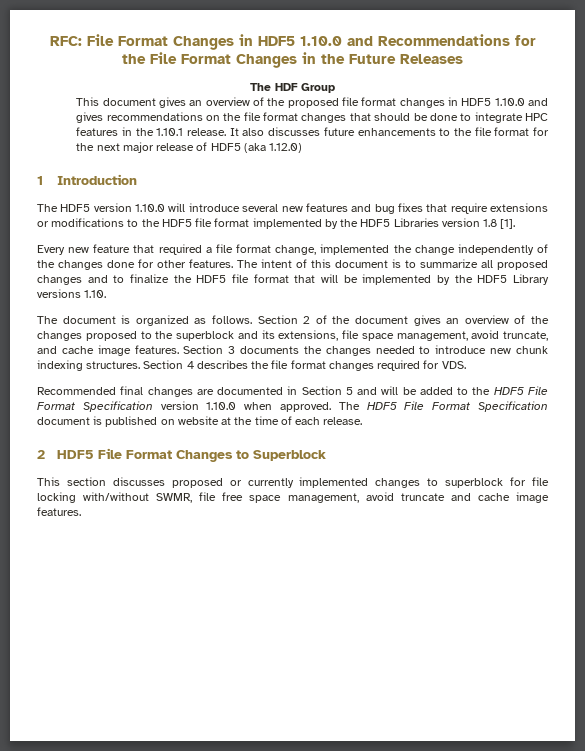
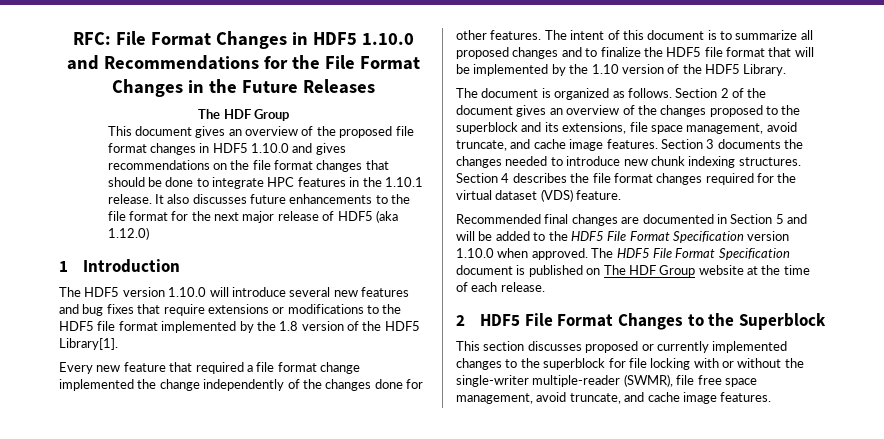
[360,218,516,229] HDF5 Libraries version 1.8 [1]. -> [279,321,420,331] [59,338,118,350] 1.8 version of the HDF5 Library[1].
[275,245,317,255] change, -> [320,362,360,374] change
[477,274,550,285] [37,289,107,298] HDF5 Library versions 1.10. -> [591,64,787,76] 1.10 version of the HDF5 Library.
[441,361,466,369] VDS. -> [777,173,797,183] [456,189,622,202] the virtual dataset (VDS) feature.
(175, 422) none -> [603,265,696,277] The HDF Group
(249, 454) none -> [708,313,735,326] the
(439, 482) none -> [520,358,540,368] the
[83,492,193,503] with/without SWMR, -> [693,358,804,368] [456,374,673,387] with or without the single-writer multiple-reader (SWMR),
[400,493,445,501] truncate -> [569,393,621,404] truncate,

